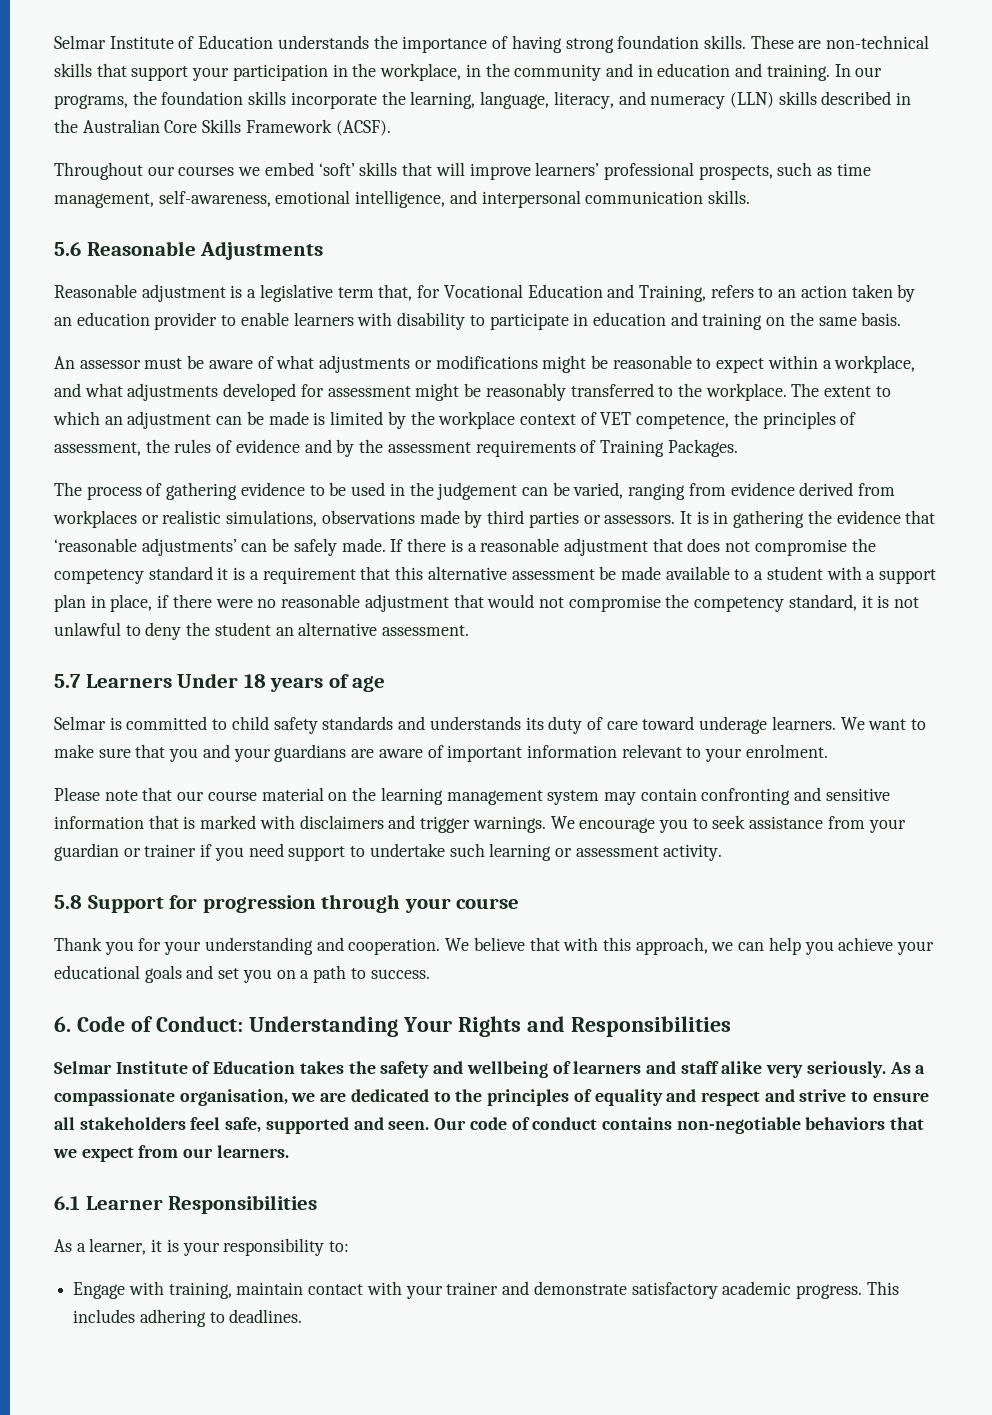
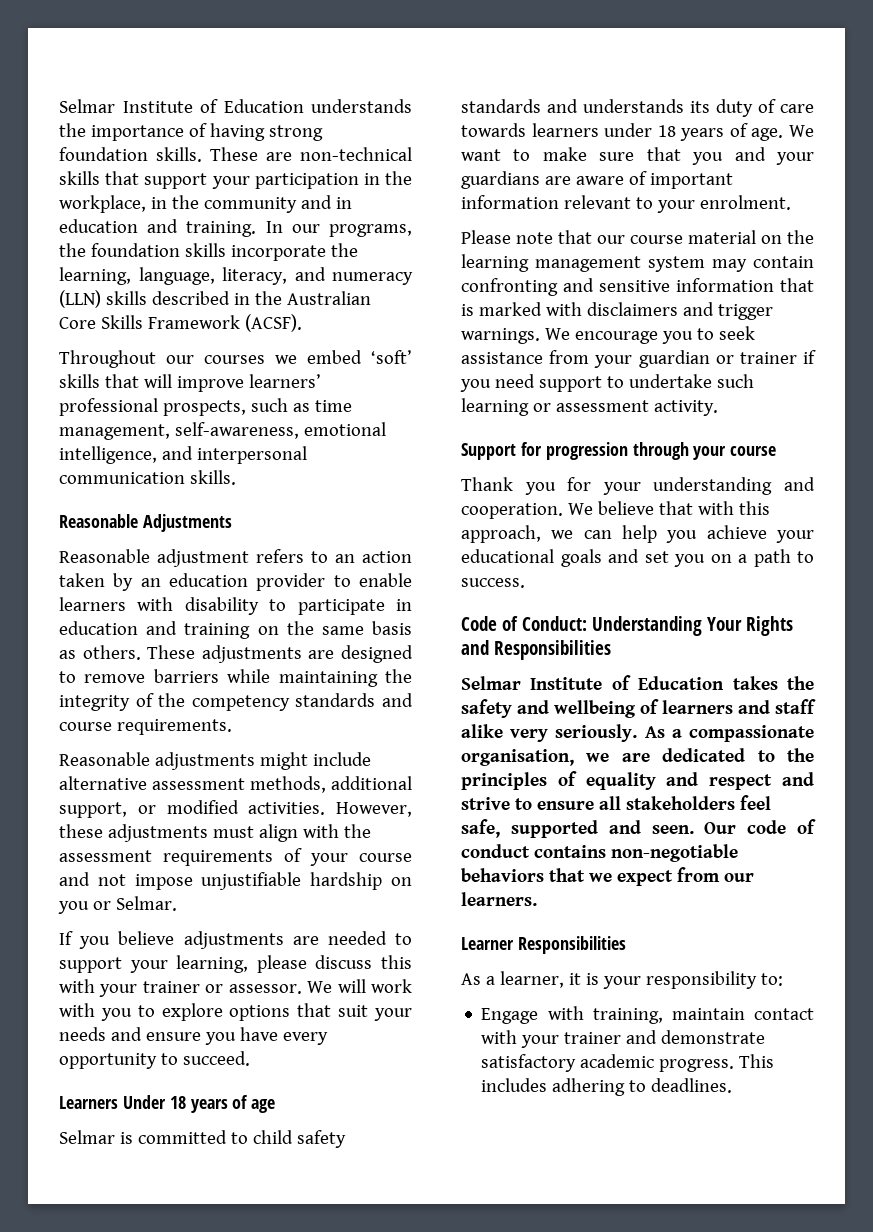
[54,242,81,256] 5.6 -> (236, 477) none
[230,284,706,302] is a legislative term that, for Vocational Education and Training, -> (249, 558) none
[861,312,902,326] [54,355,916,373] [54,383,891,401] [53,411,857,429] [54,439,738,457] [54,482,896,500] [53,510,936,528] [54,538,876,556] [54,566,937,584] [54,594,920,612] [54,622,470,640] [54,674,81,688] basis. // An assessor must be aware of what adjustments or modifications might be reasonable to expect within a workplace, and what adjustments developed for assessment might be reasonably transferred to the workplace. The extent to which an adjustment can be made is limited by the workplace context of VET competence, the principles of assessment, the rules of evidence and by the assessment requirements of Training Packages. // The process of gathering evidence to be used in the judgement can be varied, ranging from evidence derived from workplaces or realistic simulations, observations made by third parties or assessors. It is in gathering the evidence that ‘reasonable adjustments’ can be safely made. If there is a reasonable adjustment that does not compromise the competency standard it is a requirement that this alternative assessment be made available to a student with a support plan in place, if there were no reasonable adjustment that would not compromise the competency standard, it is not unlawful to deny the student an alternative assessment. // 5.7 -> [372,621,412,635] [59,645,413,663] [59,669,412,687] [59,693,413,711] [59,719,232,735] [59,752,371,770] [59,776,412,793] [59,800,412,818] [59,824,371,842] [59,848,412,866] [59,872,412,890] [58,896,177,914] [59,931,412,949] [59,955,412,973] [59,979,413,997] [59,1003,413,1021] [59,1027,328,1045] [59,1051,250,1069] basis as others. These adjustments are designed to remove barriers while maintaining the integrity of the competency standards and course requirements. // Reasonable adjustments might include alternative assessment methods, additional support, or modified activities. However, these adjustments must align with the assessment requirements of your course and not impose unjustifiable hardship on you or Selmar. // If you believe adjustments are needed to support your learning, please discuss this with your trainer or assessor. We will work with you to explore options that suit your needs and ensure you have every opportunity to succeed. //
[642,716,836,734] toward underage learners. -> [461,123,784,141] towards learners under 18 years of age.
[54,895,82,909] 5.8 -> (718, 408) none
[54,1016,71,1032] 6. -> (525, 583) none
[54,1196,80,1210] 6.1 -> (537, 899) none

